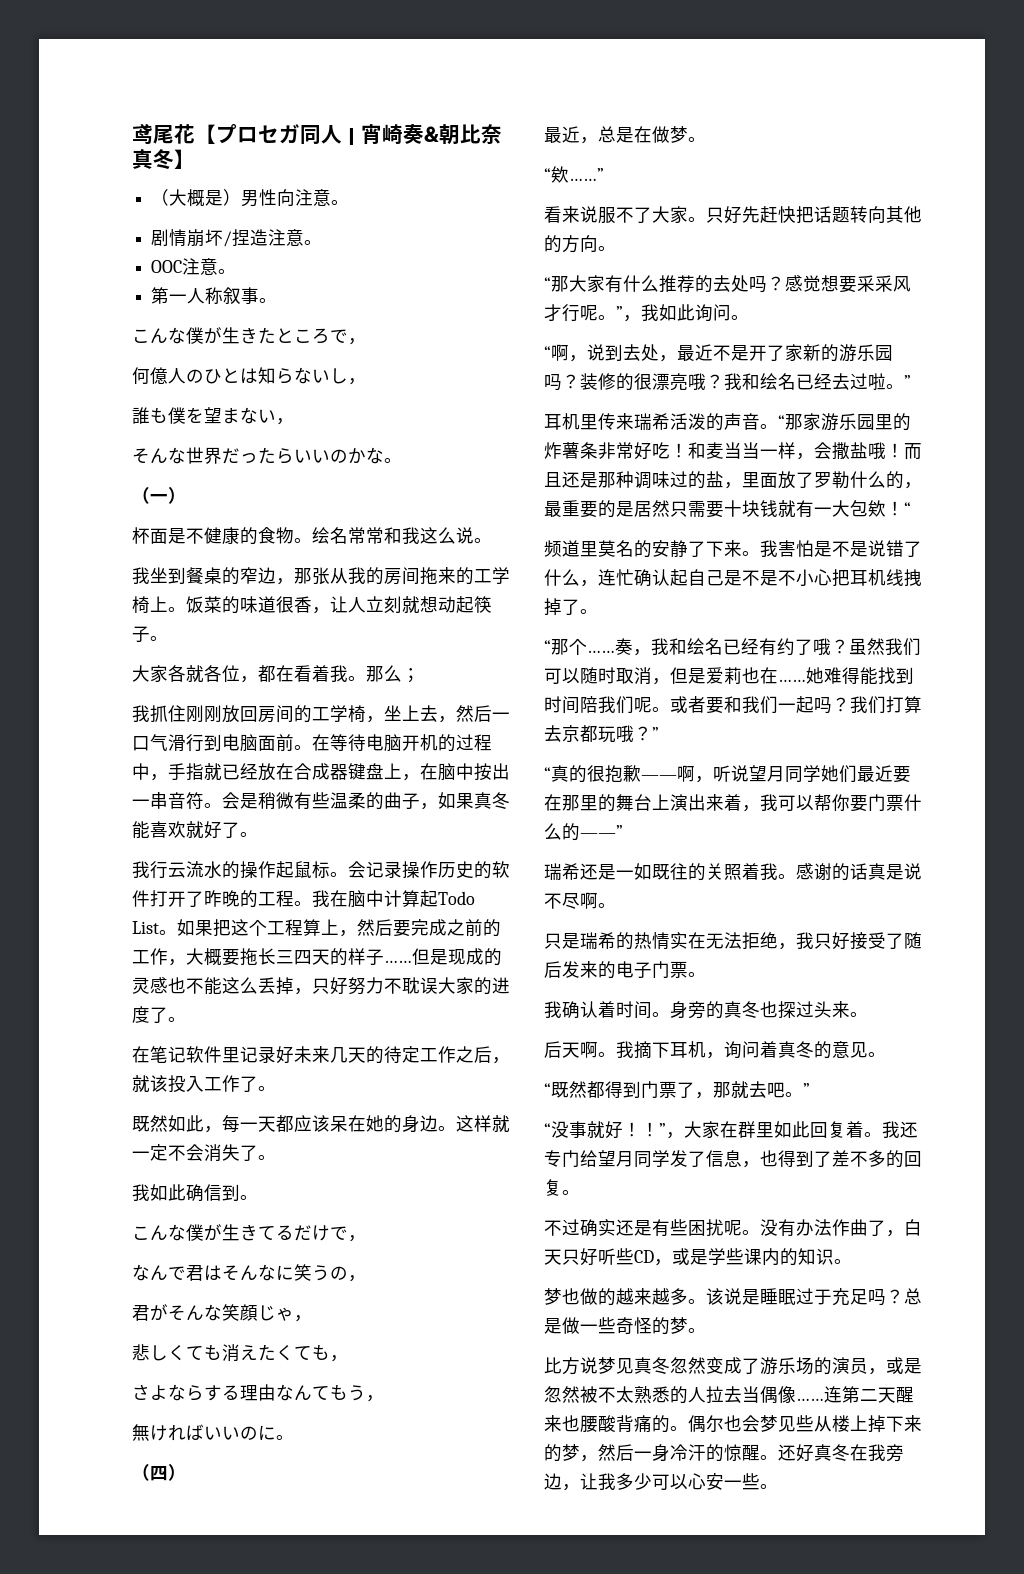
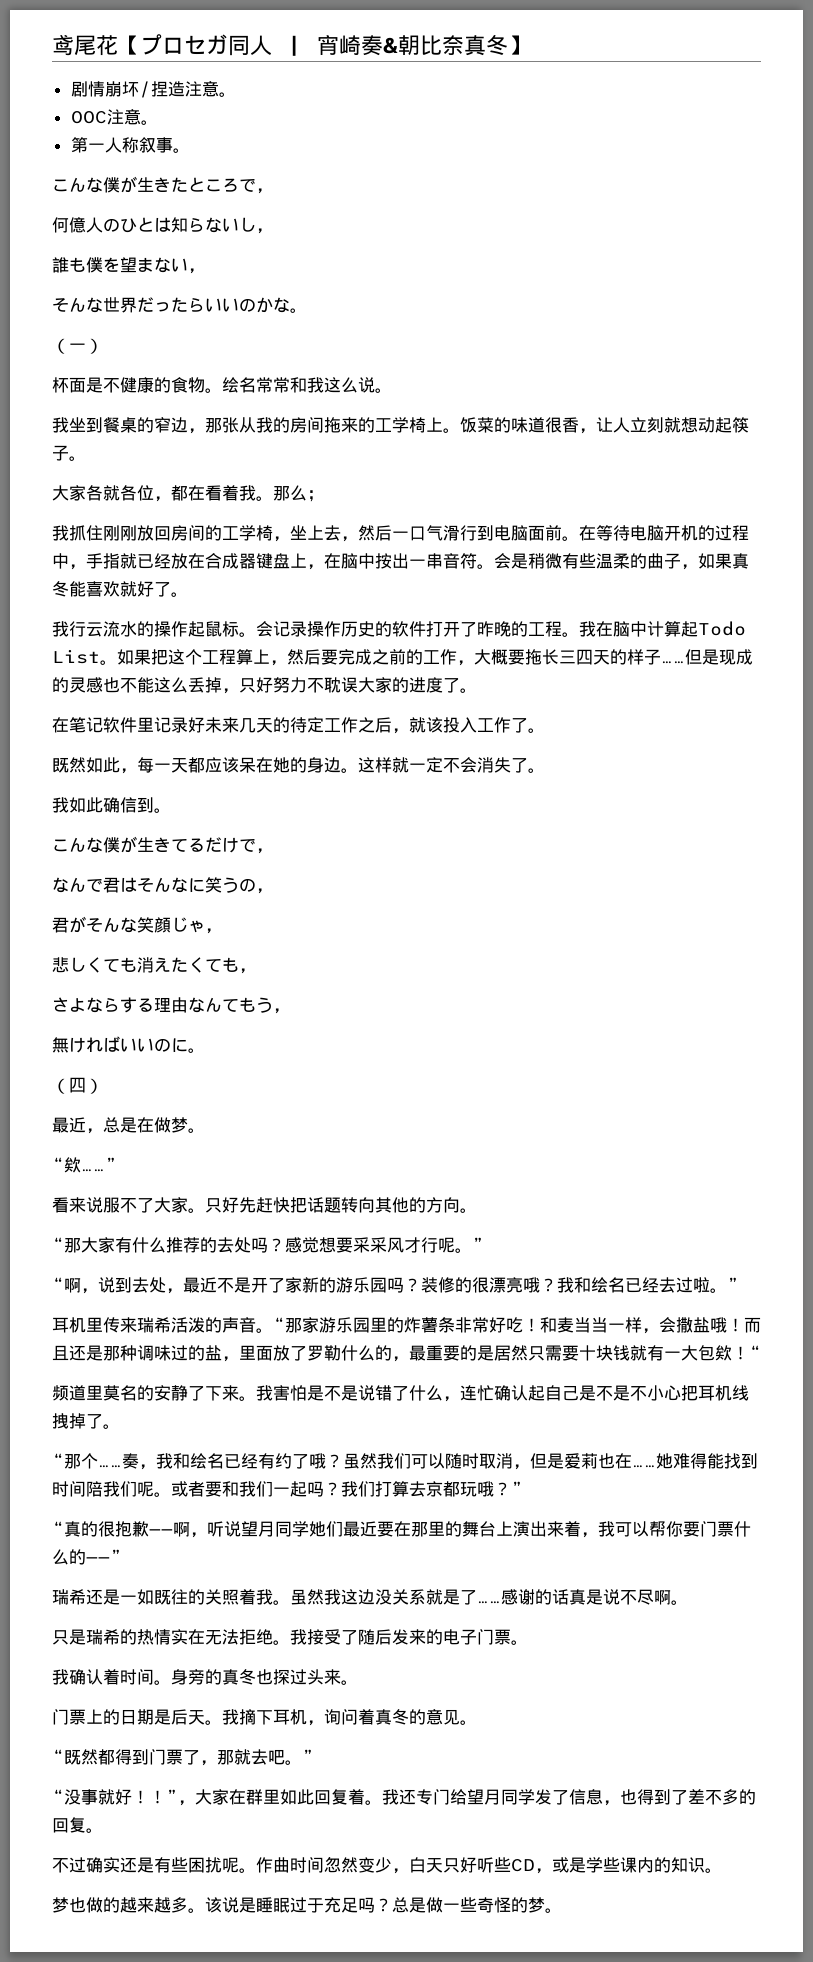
[151,189,350,207] // （大概是）男性向注意。 -> (530, 45) none
[623,304,749,322] ，我如此询问。 -> (484, 1244) none
(796, 876) none -> [290,1589,501,1605] 虽然我这边没关系就是了……
[778,932,850,950] ，我只好 -> [273,1629,307,1645] 。我
[544,1041,598,1058] 后天啊 -> [52,1709,205,1725] 门票上的日期是后天
[760,1219,886,1237] 没有办法作曲了 -> [256,1856,392,1873] 作曲时间忽然变少
[544,1357,922,1375] [544,1386,914,1404] [544,1415,922,1433] [544,1444,904,1462] [544,1473,778,1491] // 比方说梦见真冬忽然变成了游乐场的演员，或是忽然被不太熟悉的人拉去当偶像……连第二天醒来也腰酸背痛的。偶尔也会梦见些从楼上掉下来的梦，然后一身冷汗的惊醒。还好真冬在我旁边，让我多少可以心安一些。 -> (562, 1910) none

